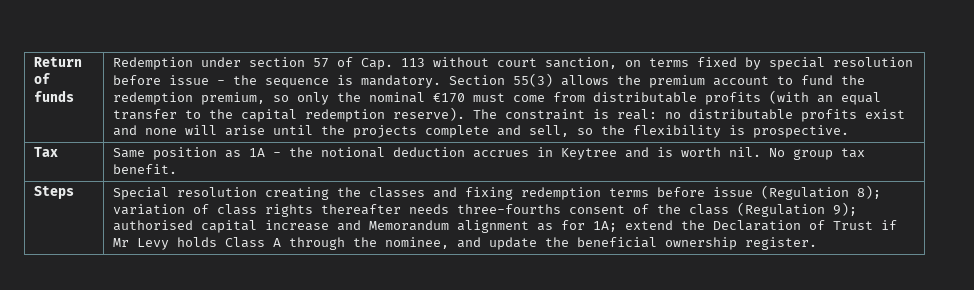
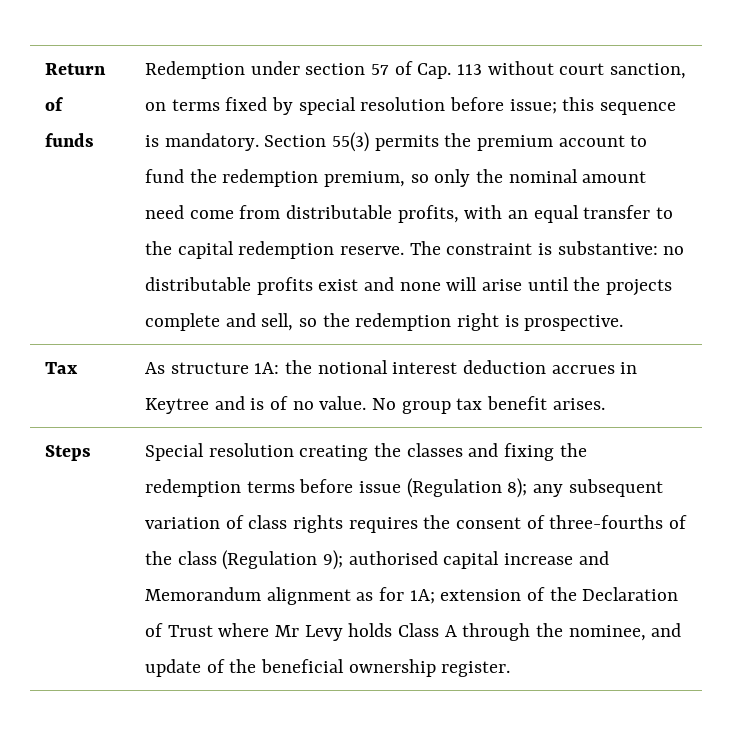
[169,75,258,85] issue - the -> [509,97,595,114] issue; this
[561,75,610,86] allows -> [374,135,439,151] permits
[433,93,506,103] €170 must -> [582,171,647,183] [144,205,184,219] amount need
[705,90,810,105] profits (with -> [397,205,503,223] profits, with
[393,107,466,121] reserve). -> [339,246,404,255] reserve.
[617,109,658,120] real: -> [557,241,658,255] substantive:
[633,125,722,138] flexibility -> [355,313,499,331] redemption right
[113,147,282,160] Same position as 1A - -> [144,362,280,374] As structure 1A:
(386, 152) none -> [392,362,458,374] interest
[681,147,762,157] worth nil. -> [269,396,367,410] of no value.
[113,164,178,174] benefit. -> [486,396,605,410] benefit arises.
(514, 193) none -> [559,443,587,457] the
(882, 192) none -> [532,479,663,497] any subsequent
[321,204,626,215] thereafter needs three-fourths consent -> [348,515,664,533] requires the consent of three-fourths
[625,220,674,230] extend -> [440,587,545,601] extension of
[881,220,898,230] if -> [218,623,270,637] where
(538, 243) none -> [206,659,225,673] of

